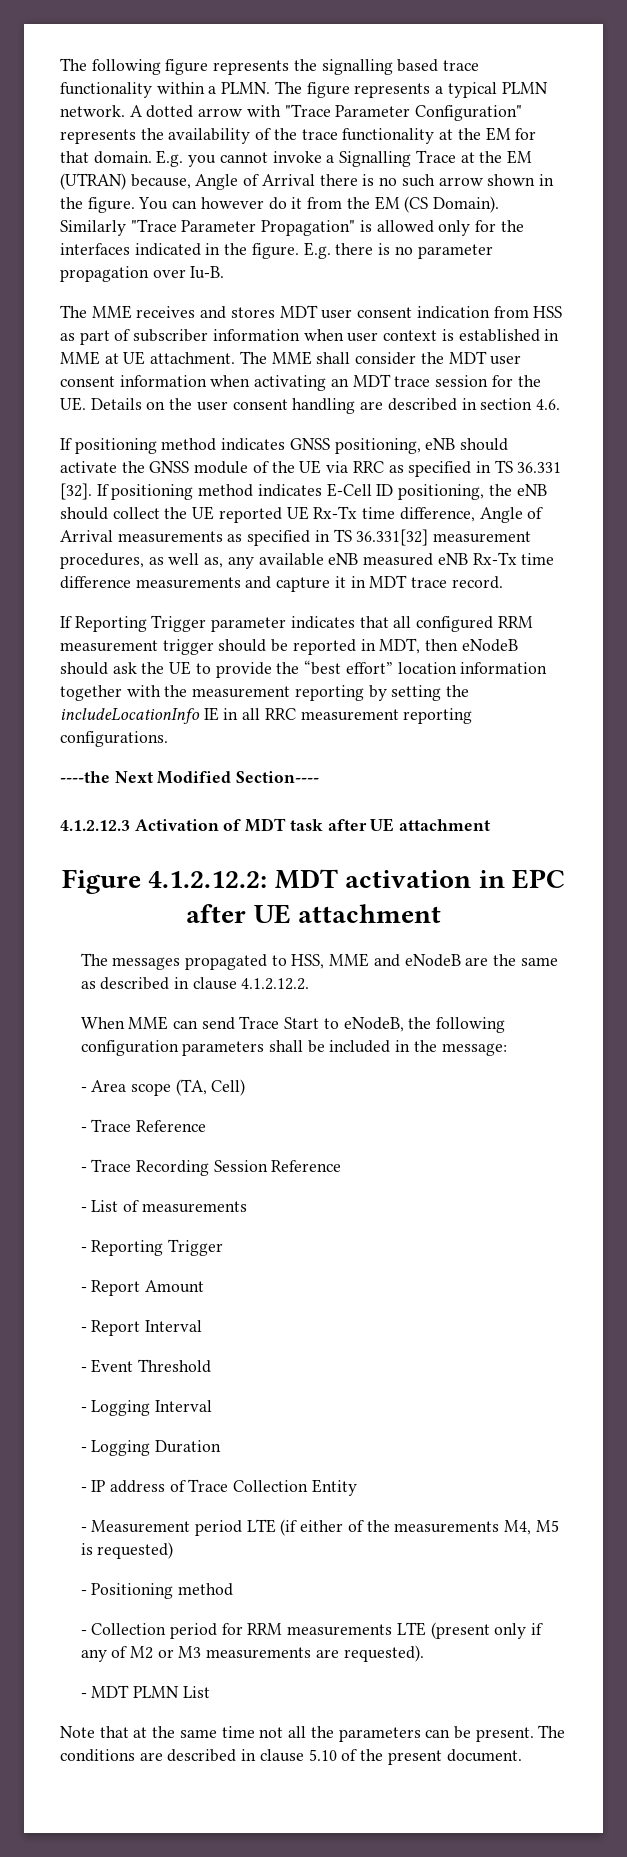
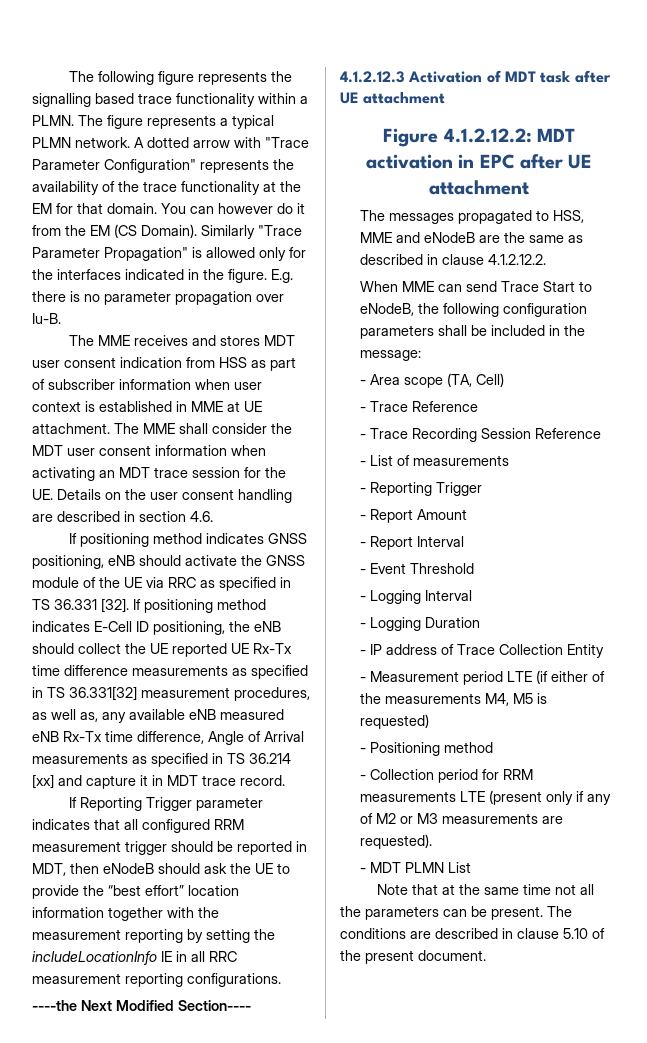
[156,150,532,167] [60,173,554,190] [60,197,135,213] E.g. you cannot invoke a Signalling Trace at the EM (UTRAN) because, Angle of Arrival there is no such arrow shown in the figure. -> (157, 208) none
[399,507,544,523] [60,530,113,542] difference, Angle of Arrival -> [64,665,128,676] difference
[60,576,241,589] difference measurements -> [137,731,304,745] [32,753,291,767] [32,774,54,789] difference, Angle of Arrival measurements as specified in TS 36.214 [xx]

